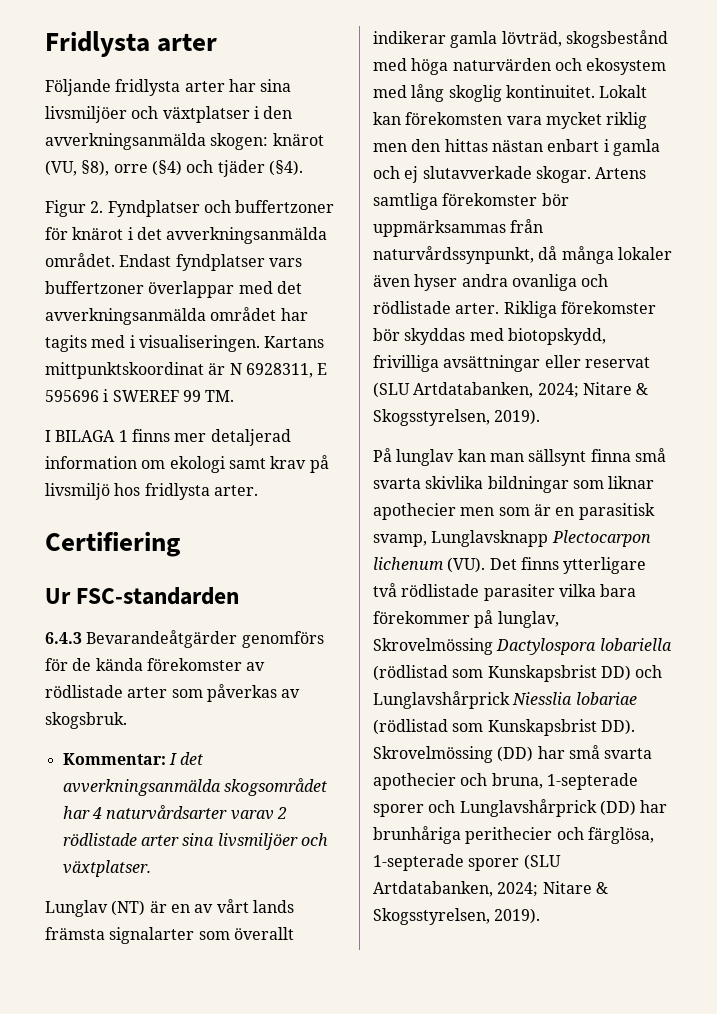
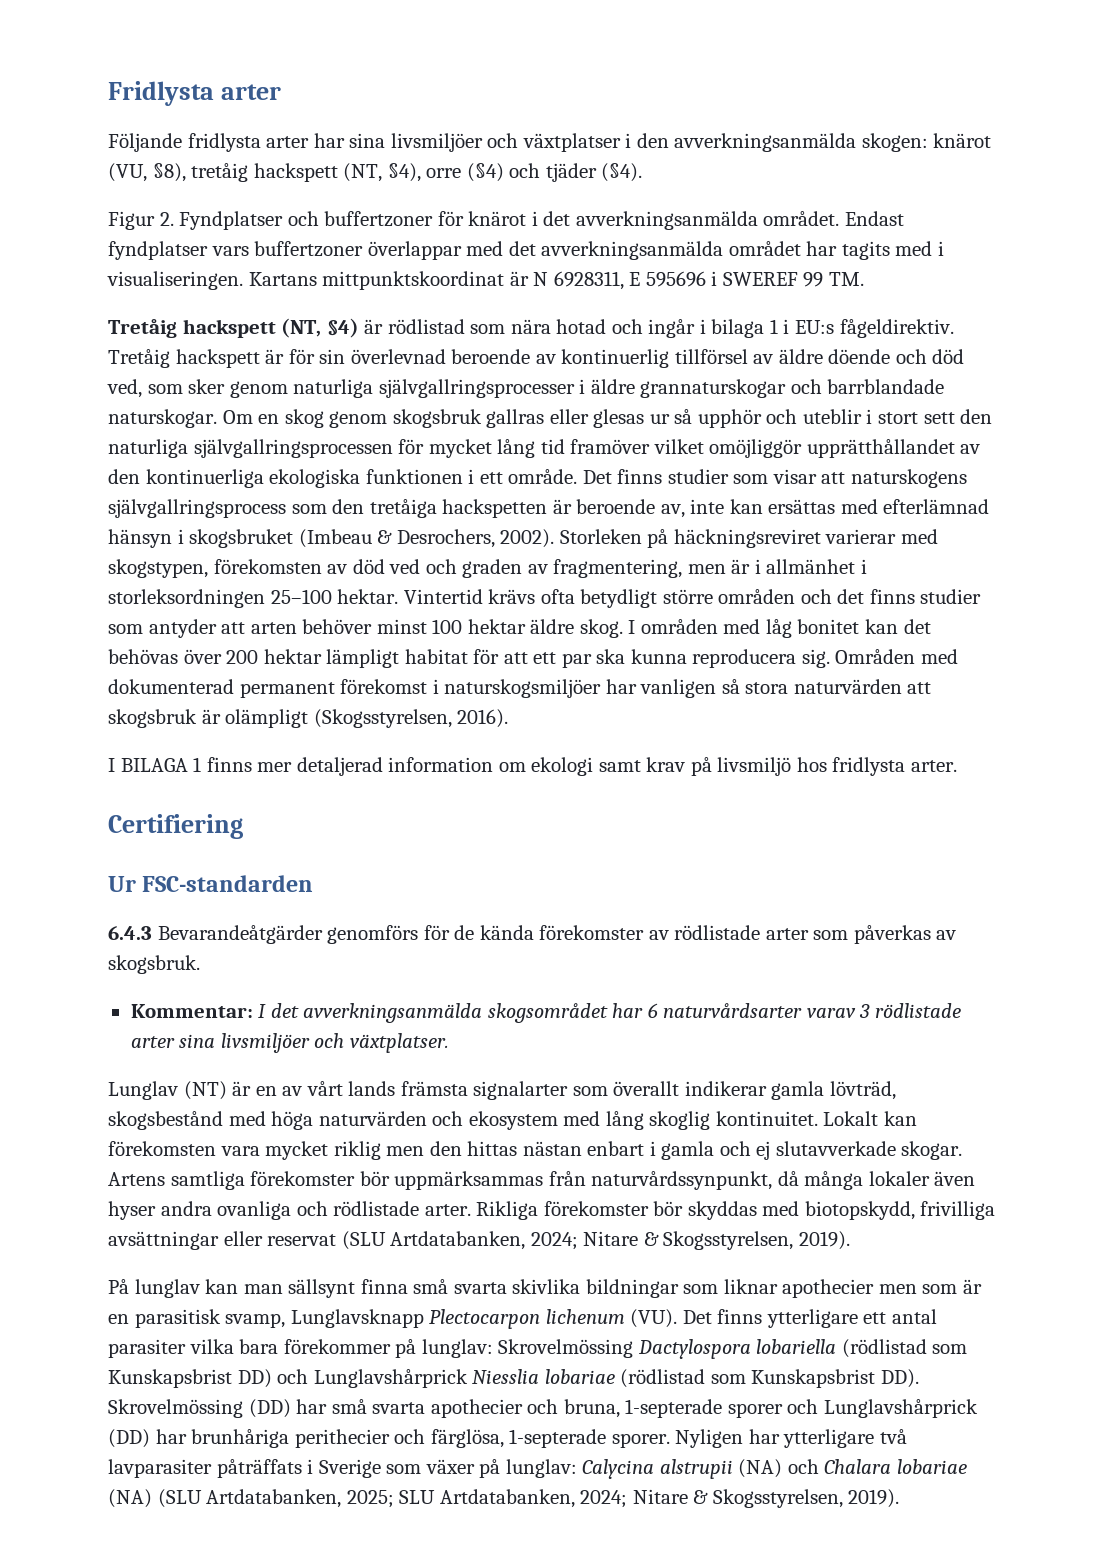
(110, 168) none -> [191,163,421,182] tretåig hackspett (NT, §4),
(235, 396) none -> [108,318,954,338] [108,349,965,368] [107,379,945,398] [108,409,993,428] [108,439,981,458] [108,469,967,488] [108,499,990,518] [108,529,938,548] [108,559,867,578] [108,589,982,608] [108,619,931,638] [108,649,959,668] [108,679,932,698] [108,709,509,728] // Tretåig hackspett (NT, §4) är rödlistad som nära hotad och ingår i bilaga 1 i EU:s fågeldirektiv. Tretåig hackspett är för sin överlevnad beroende av kontinuerlig tillförsel av äldre döende och död ved, som sker genom naturliga självgallringsprocesser i äldre grannaturskogar och barrblandade naturskogar. Om en skog genom skogsbruk gallras eller glesas ur så upphör och uteblir i stort sett den naturliga självgallringsprocessen för mycket lång tid framöver vilket omöjliggör upprätthållandet av den kontinuerliga ekologiska funktionen i ett område. Det finns studier som visar att naturskogens självgallringsprocess som den tretåiga hackspetten är beroende av, inte kan ersättas med efterlämnad hänsyn i skogsbruket (Imbeau & Desrochers, 2002). Storleken på häckningsreviret varierar med skogstypen, förekomsten av död ved och graden av fragmentering, men är i allmänhet i storleksordningen 25–100 hektar. Vintertid krävs ofta betydligt större områden och det finns studier som antyder att arten behöver minst 100 hektar äldre skog. I områden med låg bonitet kan det behövas över 200 hektar lämpligt habitat för att ett par ska kunna reproducera sig. Områden med dokumenterad permanent förekomst i naturskogsmiljöer har vanligen så stora naturvärden att skogsbruk är olämpligt (Skogsstyrelsen, 2016).
[91,807,102,819] 4 -> [647,1003,658,1018] 6
[276,807,287,819] 2 -> [859,1004,871,1018] 3
[373,583,480,597] två rödlistade -> [863,1309,937,1324] ett antal
[497,611,559,628] lunglav, -> [421,1339,493,1358] lunglav:
[468,854,561,871] sporer (SLU -> [611,1429,907,1448] [108,1459,967,1479] [108,1489,436,1508] sporer. Nyligen har ytterligare två lavparasiter påträffats i Sverige som växer på lunglav: Calycina alstrupii (NA) och Chalara lobariae (NA) (SLU Artdatabanken, 2025; SLU

